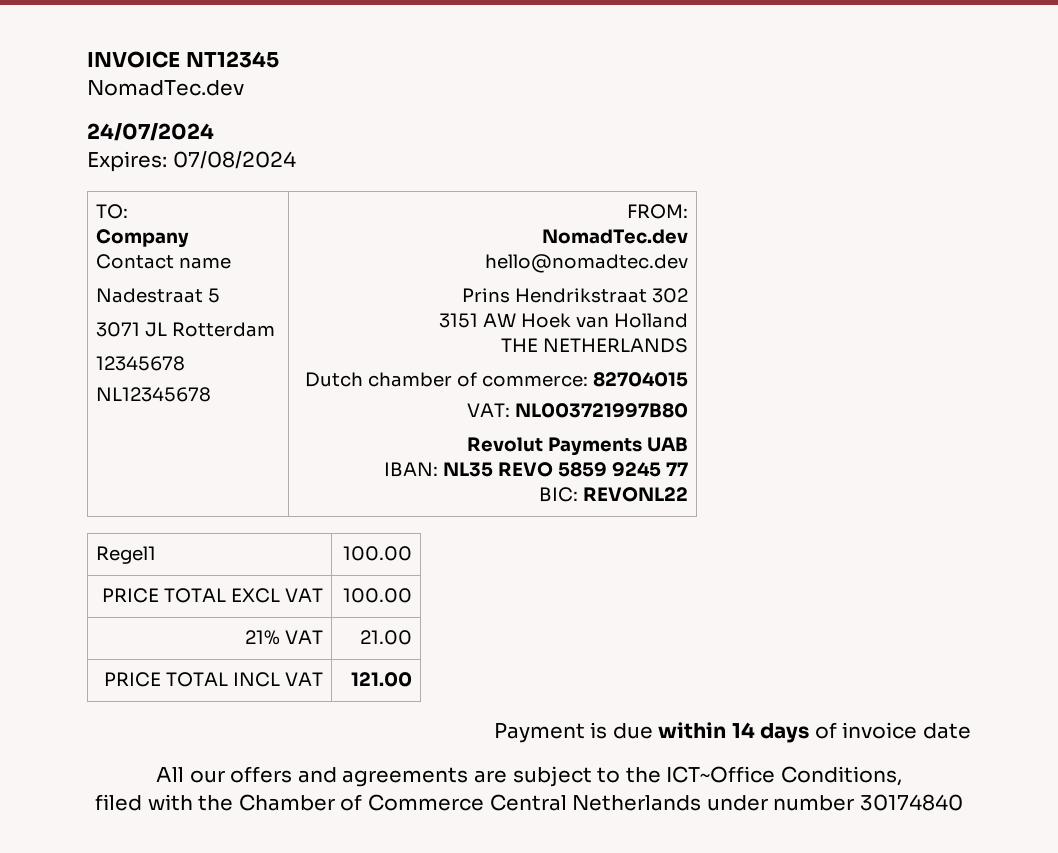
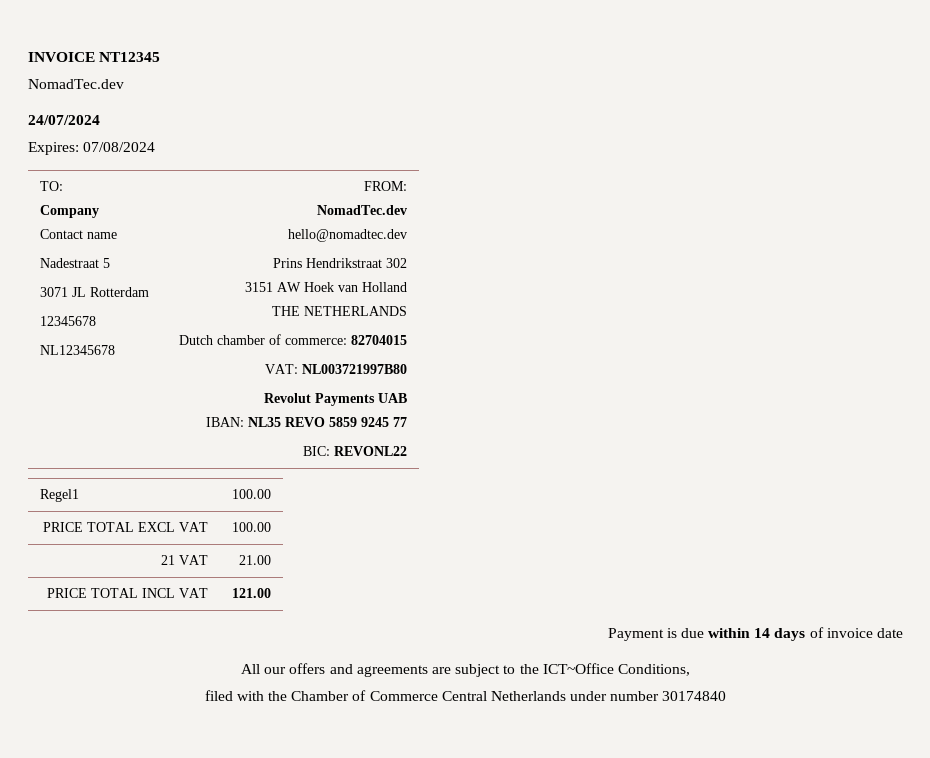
[244,630,280,645] 21% -> [161,555,176,565] 21

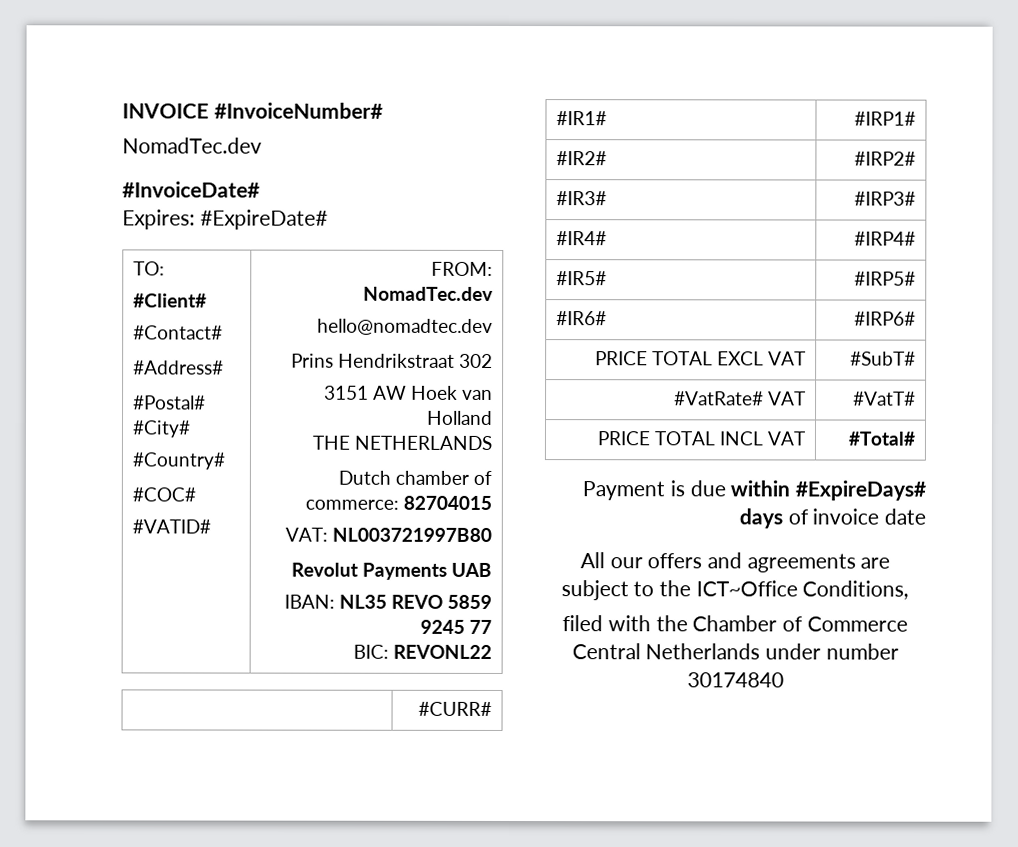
[99,52,161,62] [28,79,124,89] [28,115,100,125] NT12345 // NomadTec.dev // 24/07/2024 -> [213,102,383,119] [122,137,262,154] [122,181,260,198] #InvoiceNumber# // NomadTec.dev // #InvoiceDate#
[83,142,156,152] 07/08/2024 -> [199,209,328,230] #ExpireDate#
[39,205,99,218] [39,229,117,239] [39,258,110,268] [39,287,149,297] [39,316,96,326] [39,345,115,355] Company // Contact name // Nadestraat 5 // 3071 JL Rotterdam // 12345678 // NL12345678 -> [132,293,207,308] [132,325,223,340] [132,360,224,375] [132,395,206,410] [131,420,191,438] [131,452,225,470] [131,487,196,502] [131,519,211,534] #Client# // #Contact# // #Address# // #Postal# #City# // #Country# // #COC# // #VATID#
[39,489,79,502] [232,489,272,499] Regel1 | 100.00 -> [418,701,493,716] [555,111,607,126] [854,111,917,126] [555,151,607,166] [854,151,917,166] [555,191,607,206] [854,191,917,206] [555,231,607,246] [854,231,917,246] [555,271,607,286] [854,271,917,286] [555,311,607,326] [854,311,917,326] | #CURR# // #IR1# | #IRP1# // #IR2# | #IRP2# // #IR3# | #IRP3# // #IR4# | #IRP4# // #IR5# | #IRP5# // #IR6# | #IRP6#
[232,522,272,532] [161,555,209,565] [239,555,272,565] 100.00 // 21 VAT | 21.00 -> [850,351,917,366] [674,391,807,406] [853,391,917,406] #SubT# // #VatRate# VAT | #VatT#
[232,588,272,598] 121.00 -> [848,431,916,446] #Total#
[754,628,771,638] 14 -> [795,480,926,501] #ExpireDays#

